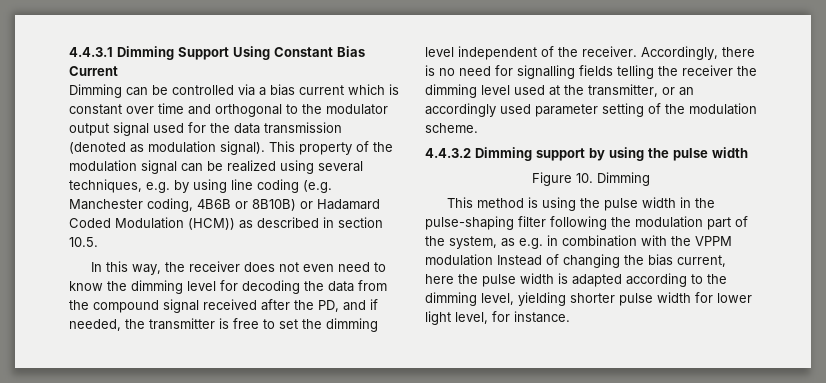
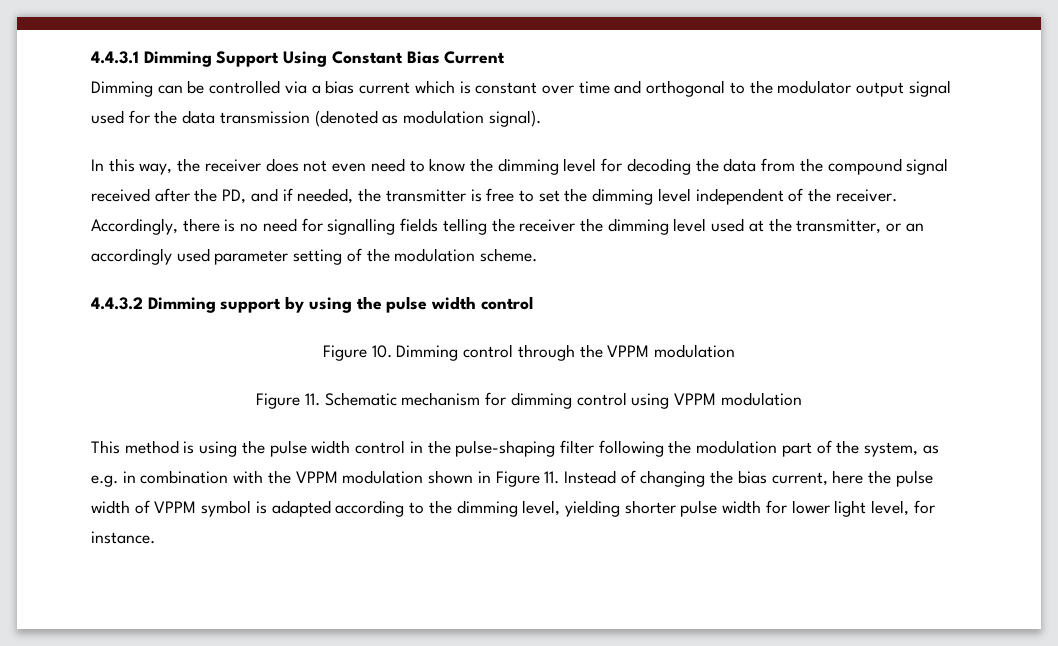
[269,141,393,155] [69,160,363,174] [69,179,332,193] [69,198,380,212] [69,217,383,230] [69,237,98,247] This property of the modulation signal can be realized using several techniques, e.g. by using line coding (e.g. Manchester coding, 4B6B or 8B10B) or Hadamard Coded Modulation (HCM)) as described in section 10.5. -> (541, 118) none
(748, 152) none -> [480,296,533,310] control
(650, 179) none -> [463,344,736,361] [256,392,802,409] control through the VPPM modulation // Figure 11. Schematic mechanism for dimming control using VPPM modulation
(677, 202) none -> [355,440,406,454] control
(493, 260) none -> [428,470,560,487] shown in Figure 11.
(554, 278) none -> [134,500,252,517] of VPPM symbol

